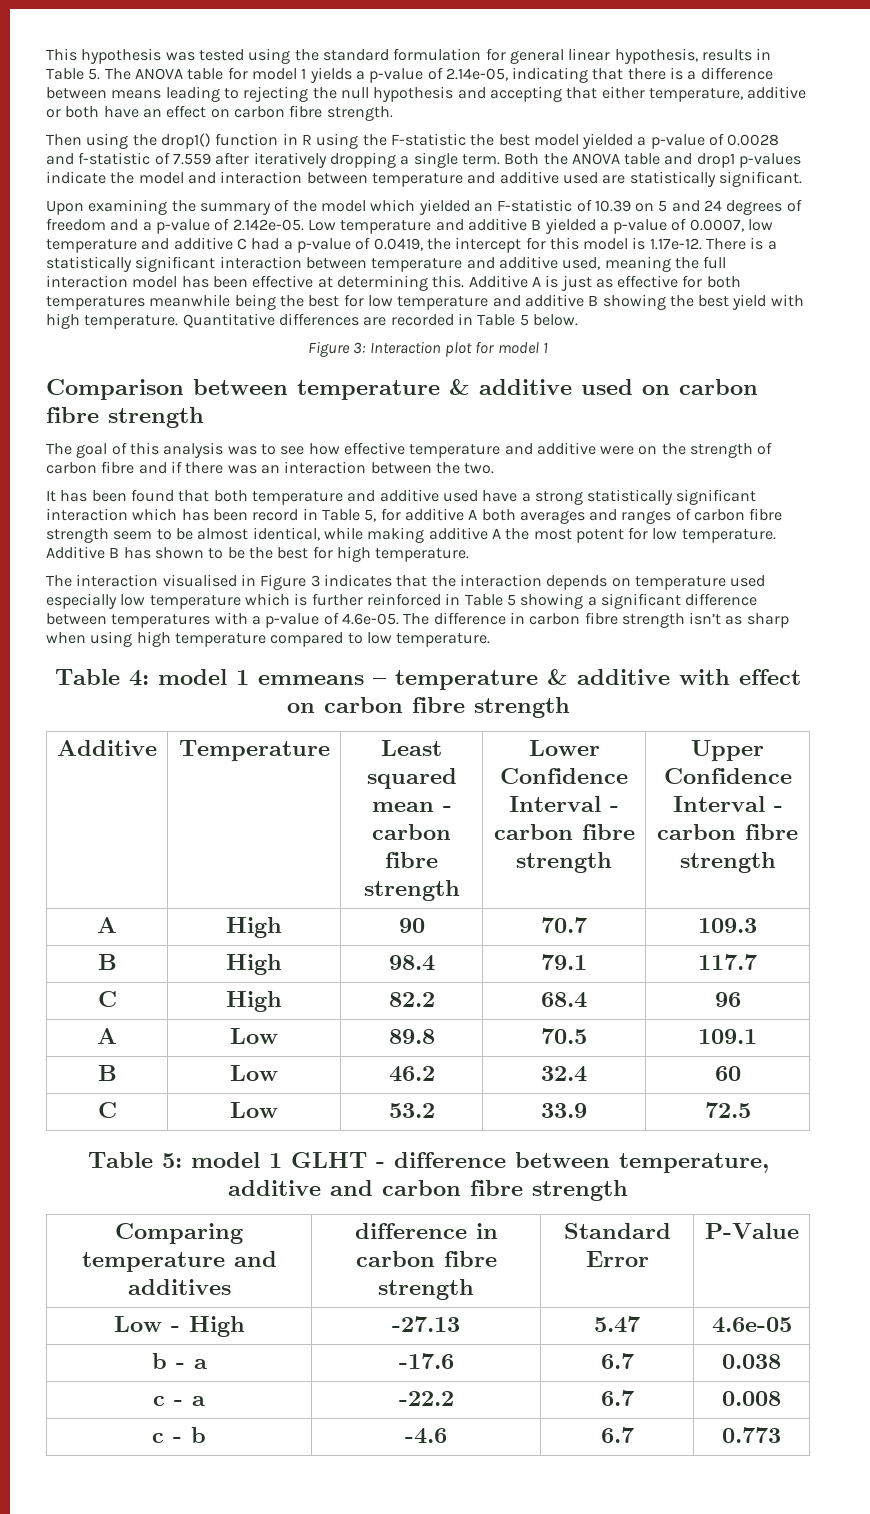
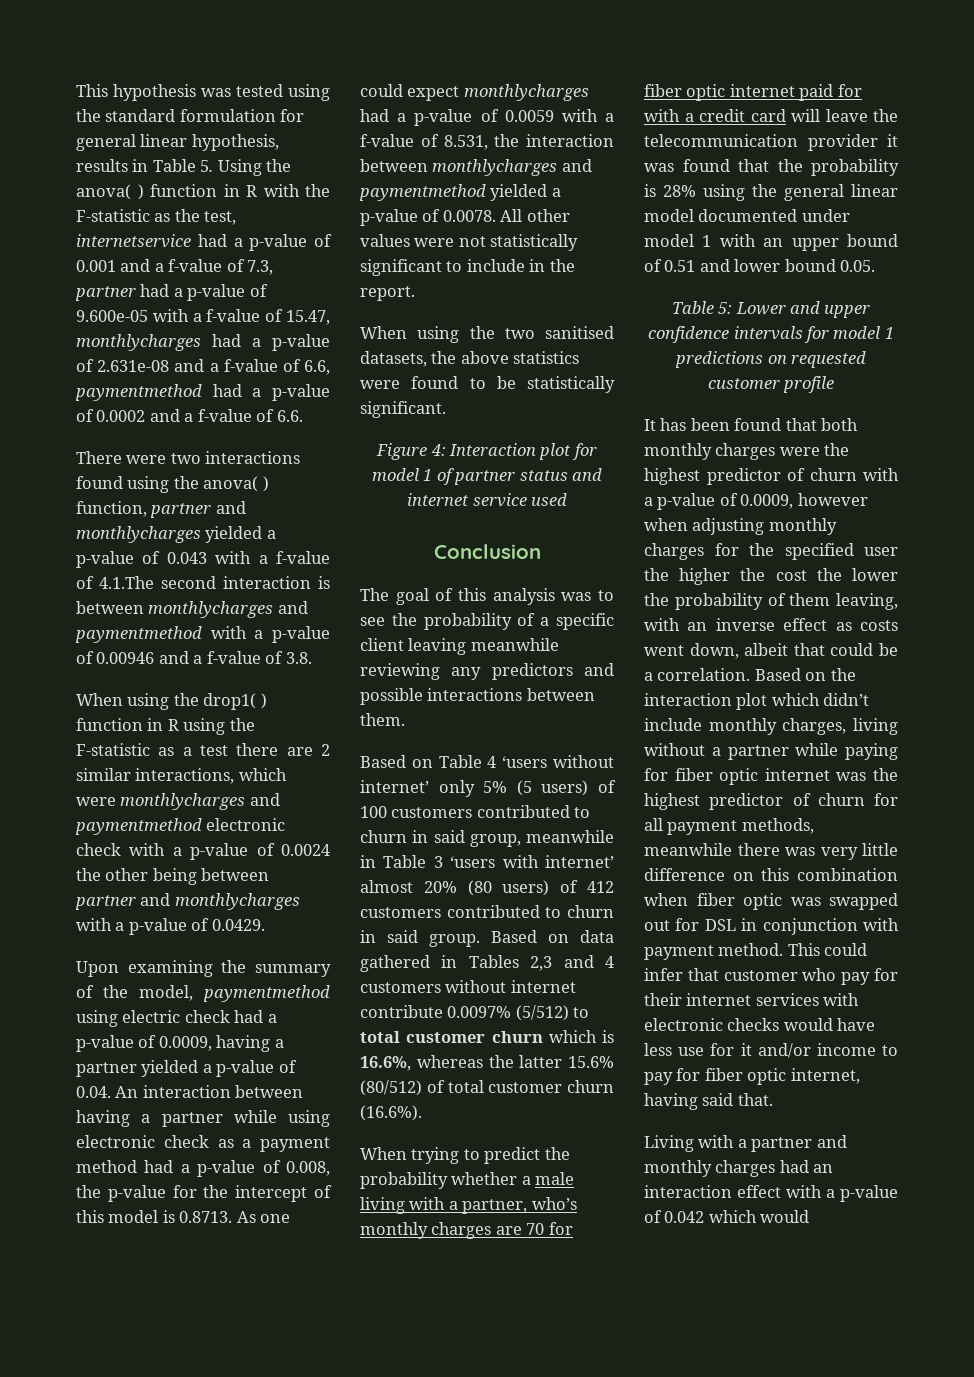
[104,67,773,83] [46,86,807,102] [46,105,393,121] [46,133,211,149] The ANOVA table for model 1 yields a p-value of 2.14e-05, indicating that there is a difference between means leading to rejecting the null hypothesis and accepting that either temperature, additive or both have an effect on carbon fibre strength. // Then using the drop1() -> [217,159,292,176] [76,184,330,200] [76,209,237,225] [76,234,332,251] [76,259,274,275] [75,284,268,301] [76,309,330,325] [76,334,330,351] [76,359,330,375] [75,384,330,401] [76,409,303,422] [76,451,301,464] [76,476,269,493] [76,501,246,518] [76,526,276,543] [76,551,330,568] [76,576,330,589] [76,601,308,618] [75,626,330,643] [76,651,312,664] [76,693,267,710] Using the anova( ) function in R with the F-statistic as the test, internetservice had a p-value of 0.001 and a f-value of 7.3, partner had a p-value of 9.600e-05 with a f-value of 15.47, monthlycharges had a p-value of 2.631e-08 and a f-value of 6.6, paymentmethod had a p-value of 0.0002 and a f-value of 6.6. // There were two interactions found using the anova( ) function, partner and monthlycharges yielded a p-value of 0.043 with a f-value of 4.1.The second interaction is between monthlycharges and paymentmethod with a p-value of 0.00946 and a f-value of 3.8. // When using the drop1( )
[470,133,780,149] [46,152,802,168] [46,171,802,187] the best model yielded a p-value of 0.0028 and f-statistic of 7.559 after iteratively dropping a single term. Both the ANOVA table and drop1 p-values indicate the model and interaction between temperature and additive used are statistically significant. -> [158,743,331,756] [76,768,287,784] [76,793,280,810] [75,818,286,835] [76,843,330,860] [76,868,270,885] [75,893,300,910] [76,918,265,935] as a test there are 2 similar interactions, which were monthlycharges and paymentmethod electronic check with a p-value of 0.0024 the other being between partner and monthlycharges with a p-value of 0.0429.
[320,199,802,215] [46,218,774,234] [46,237,423,253] model which yielded an F-statistic of 10.39 on 5 and 24 degrees of freedom and a p-value of 2.142e-05. Low temperature and additive B yielded a p-value of 0.0007, low temperature and additive C had a p-value of 0.0419, -> [139,985,330,1002] [76,1010,277,1027] [76,1035,284,1052] [76,1060,297,1077] [76,1085,304,1098] [76,1110,330,1127] [76,1135,330,1152] [76,1160,330,1177] [76,1185,197,1202] model, paymentmethod using electric check had a p-value of 0.0009, having a partner yielded a p-value of 0.04. An interaction between having a partner while using electronic check as a payment method had a p-value of 0.008, the p-value for
[525,237,546,250] for -> [314,1185,333,1198] of
[649,237,777,250] [46,256,727,272] [46,275,741,291] [46,294,804,310] [46,313,578,329] [308,341,367,357] 1.17e-12. There is a statistically significant interaction between temperature and additive used, meaning the full interaction model has been effective at determining this. Additive A is just as effective for both temperatures meanwhile being the best for low temperature and additive B showing the best yield with high temperature. Quantitative differences are recorded in Table 5 below. // Figure 3: -> [179,1211,291,1223] [360,84,589,101] [360,109,614,126] [360,134,614,150] [360,159,592,176] [359,184,561,201] [360,209,570,226] [360,234,579,251] [360,259,575,276] [360,286,415,301] [360,326,614,343] [360,351,580,367] [360,376,615,393] [360,401,446,418] [376,443,446,460] 0.8713. As one could expect monthlycharges had a p-value of 0.0059 with a f-value of 8.531, the interaction between monthlycharges and paymentmethod yielded a p-value of 0.0078. All other values were not statistically significant to include in the report. // When using the two sanitised datasets, the above statistics were found to be statistically significant. // Figure 4:
[46,379,758,400] [46,407,204,428] // Comparison between temperature & additive used on carbon fibre strength -> [436,468,603,485] [407,493,567,507] [433,544,541,559] of partner status and internet service used // Conclusion
[308,442,773,458] [46,461,495,474] how effective temperature and additive were on the strength of carbon fibre and if there was an interaction between the two. -> [391,613,614,630] [360,638,559,655] [360,663,614,680] [360,688,595,705] [360,713,405,726] [360,755,614,768] [360,780,616,797] [360,805,591,818] [360,830,614,847] [360,855,614,868] [360,880,614,896] [360,905,614,918] [360,930,614,947] [360,955,614,972] [360,980,576,993] [360,1005,590,1021] [360,1030,614,1043] [360,1055,614,1071] [360,1080,614,1096] [360,1105,422,1121] [360,1147,570,1164] [360,1172,575,1189] [360,1197,577,1214] [360,1222,573,1239] [644,84,862,101] [644,109,898,122] [644,134,898,151] [644,159,899,176] [644,184,898,201] [644,209,850,222] [644,234,898,251] [644,259,876,272] [671,301,871,318] [648,326,894,343] [675,351,866,368] [707,376,835,393] the probability of a specific client leaving meanwhile reviewing any predictors and possible interactions between them. // Based on Table 4 ‘users without internet’ only 5% (5 users) of 100 customers contributed to churn in said group, meanwhile in Table 3 ‘users with internet’ almost 20% (80 users) of 412 customers contributed to churn in said group. Based on data gathered in Tables 2,3 and 4 customers without internet contribute 0.0097% (5/512) to total customer churn which is 16.6%, whereas the latter 15.6% (80/512) of total customer churn (16.6%). // When trying to predict the probability whether a male living with a partner, who’s monthly charges are 70 for fiber optic internet paid for with a credit card will leave the telecommunication provider it was found that the probability is 28% using the general linear model documented under model 1 with an upper bound of 0.51 and lower bound 0.05. // Table 5: Lower and upper confidence intervals for model 1 predictions on requested customer profile
[251,489,757,505] [46,508,783,524] [46,527,776,543] [46,546,470,562] [46,574,766,590] [46,593,758,609] [46,612,789,628] [46,631,491,647] [55,669,801,690] [286,697,570,718] [57,740,157,756] [178,740,330,761] [381,740,442,756] [366,768,457,789] [371,802,452,812] [372,824,451,840] [385,852,438,868] [363,880,460,901] [528,740,600,756] [500,768,628,784] [509,796,619,812] [493,824,635,840] [516,852,612,873] [691,740,764,761] [663,768,792,784] [672,796,783,812] [657,824,798,840] [679,852,776,873] [97,917,117,933] [225,917,282,938] [398,918,425,933] [541,917,587,933] [698,918,757,933] [97,954,117,970] [225,954,282,975] [388,955,435,971] [541,954,587,970] [698,954,757,970] [97,991,117,1007] [225,991,282,1012] [388,992,435,1007] [541,992,587,1008] [714,992,741,1007] [97,1028,117,1044] [229,1028,278,1044] [388,1029,435,1044] [541,1028,587,1044] [698,1029,757,1044] [97,1065,117,1081] [229,1065,278,1081] [388,1066,435,1082] [541,1066,587,1082] [714,1066,741,1081] [97,1102,117,1118] [229,1102,278,1118] [388,1103,435,1118] [541,1103,587,1118] [704,1102,751,1118] [87,1152,769,1173] [228,1180,628,1201] [115,1223,243,1244] [81,1251,277,1272] [127,1279,231,1295] [354,1223,498,1239] [355,1251,497,1267] [378,1279,474,1300] [563,1223,671,1239] [585,1251,649,1267] [704,1223,799,1239] [113,1316,245,1337] [392,1316,460,1332] [594,1316,640,1333] [711,1317,792,1333] [151,1353,207,1369] [398,1353,454,1369] [600,1353,634,1369] [722,1354,781,1369] [153,1396,205,1406] [398,1391,454,1406] [600,1390,634,1406] [722,1391,781,1406] [152,1427,206,1443] [405,1428,447,1444] [600,1427,634,1443] [722,1427,781,1443] temperature and additive used have a strong statistically significant interaction which has been record in Table 5, for additive A both averages and ranges of carbon fibre strength seem to be almost identical, while making additive A the most potent for low temperature. Additive B has shown to be the best for high temperature. // The interaction visualised in Figure 3 indicates that the interaction depends on temperature used especially low temperature which is further reinforced in Table 5 showing a significant difference between temperatures with a p-value of 4.6e-05. The difference in carbon fibre strength isn’t as sharp when using high temperature compared to low temperature. // Table 4: model 1 emmeans – temperature & additive with effect on carbon fibre strength // Additive | Temperature | Least squared mean - carbon fibre strength | Lower Confidence Interval - carbon fibre strength | Upper Confidence Interval - carbon fibre strength // A | High | 90 | 70.7 | 109.3 // B | High | 98.4 | 79.1 | 117.7 // C | High | 82.2 | 68.4 | 96 // A | Low | 89.8 | 70.5 | 109.1 // B | Low | 46.2 | 32.4 | 60 // C | Low | 53.2 | 33.9 | 72.5 // Table 5: model 1 GLHT - difference between temperature, additive and carbon fibre strength // Comparing temperature and additives | difference in carbon fibre strength | Standard Error | P-Value // Low - High | -27.13 | 5.47 | 4.6e-05 // b - a | -17.6 | 6.7 | 0.038 // c - a | -22.2 | 6.7 | 0.008 // c - b | -4.6 | 6.7 | 0.773 -> [644,443,850,460] [644,468,899,485] [644,493,868,510] [644,518,837,535] [644,543,898,560] [644,568,898,585] [644,593,898,610] [644,618,898,631] [644,643,898,659] [644,668,856,681] [644,693,870,710] [644,718,898,735] [644,743,898,760] [644,768,898,785] [644,793,898,810] [644,818,814,835] [644,843,898,860] [644,868,898,881] [644,893,898,910] [644,918,899,935] [644,943,868,960] [644,968,898,985] [644,993,860,1006] [644,1018,876,1031] [644,1043,898,1058] [644,1068,860,1085] [644,1093,773,1110] [644,1135,847,1152] [644,1160,834,1177] [644,1185,898,1202] [644,1210,810,1223] monthly charges were the highest predictor of churn with a p-value of 0.0009, however when adjusting monthly charges for the specified user the higher the cost the lower the probability of them leaving, with an inverse effect as costs went down, albeit that could be a correlation. Based on the interaction plot which didn’t include monthly charges, living without a partner while paying for fiber optic internet was the highest predictor of churn for all payment methods, meanwhile there was very little difference on this combination when fiber optic was swapped out for DSL in conjunction with payment method. This could infer that customer who pay for their internet services with electronic checks would have less use for it and/or income to pay for fiber optic internet, having said that. // Living with a partner and monthly charges had an interaction effect with a p-value of 0.042 which would

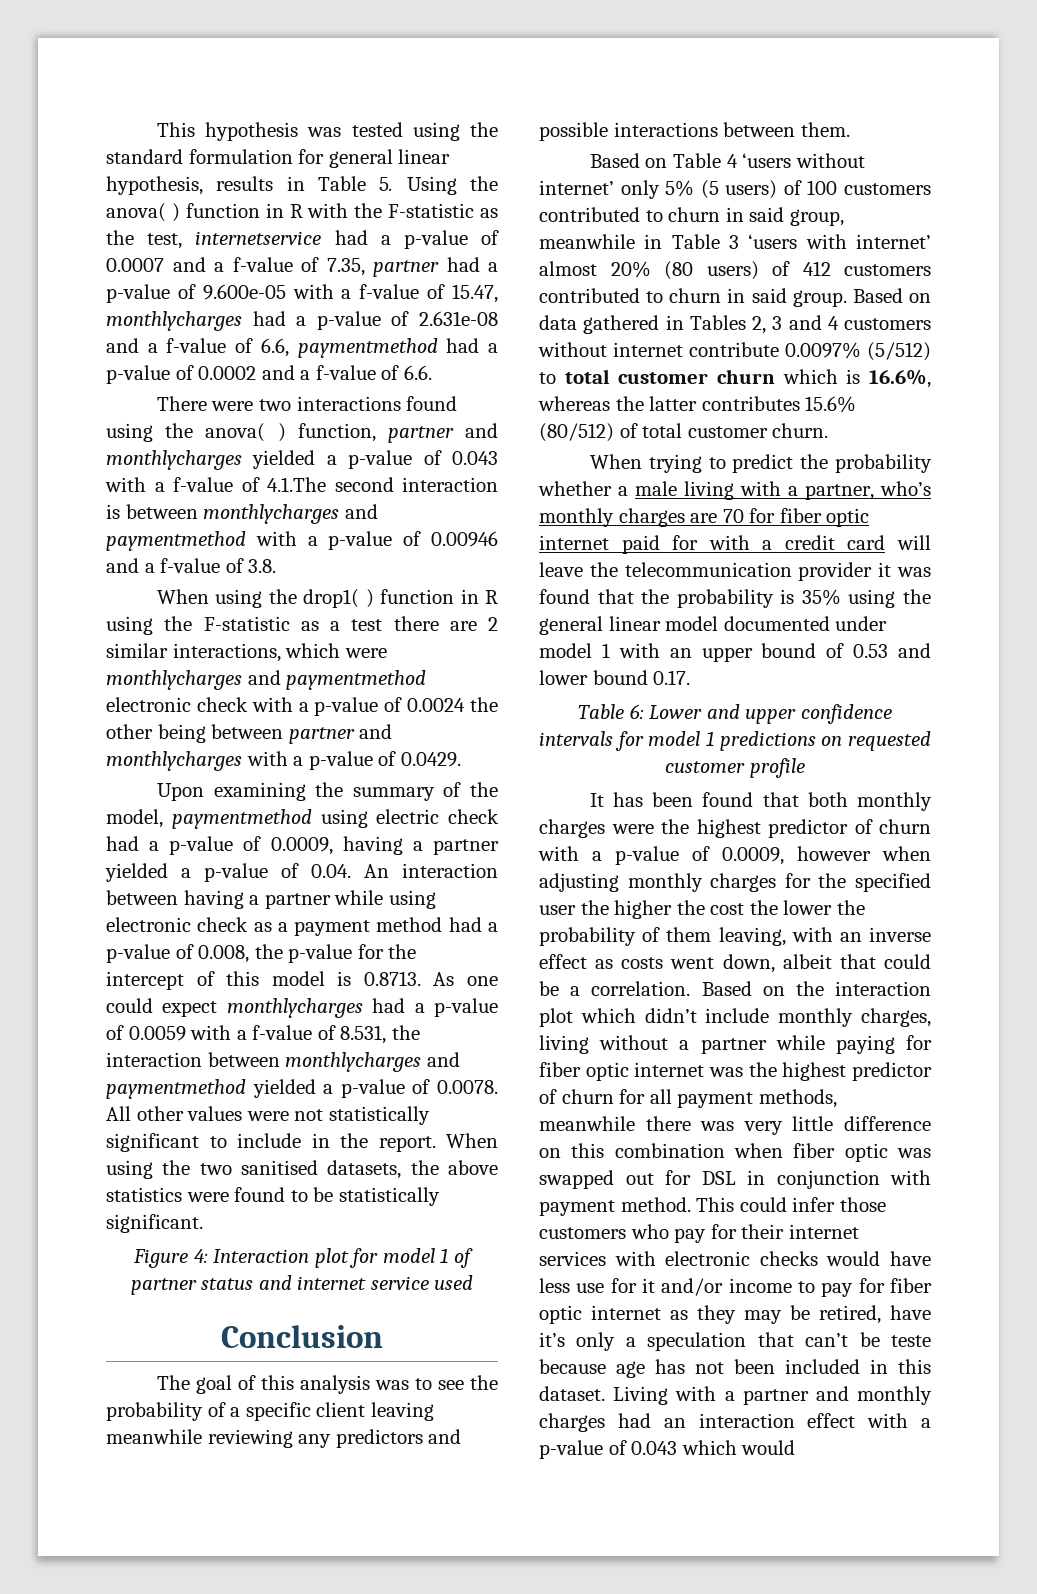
[76,259,274,275] 0.001 and a f-value of 7.3, -> [106,257,365,276] 0.0007 and a f-value of 7.35,
(415, 293) // -> (436, 1144) none
[530,956,553,971] 2,3 -> [752,316,783,334] 2, 3
(563, 1061) none -> [701,396,800,411] contributes
[567,1080,614,1093] [360,1105,422,1121] churn (16.6%). -> [772,423,829,438] churn.
[663,185,696,197] 28% -> [801,589,841,606] 35%
[664,260,696,272] 0.51 -> [853,644,889,658] 0.53
[840,260,876,272] [671,301,733,314] 0.05. // Table 5: -> [653,670,691,685] [578,704,644,719] 0.17. // Table 6:
[687,968,798,981] that customer -> [839,1197,886,1212] [539,1227,626,1239] those customers
[790,1068,860,1084] [644,1093,773,1110] internet, having said that. // -> [591,1305,931,1324] [539,1332,931,1351] [539,1359,931,1378] [539,1386,605,1401] internet as they may be retired, have it’s only a speculation that can’t be teste because age has not been included in this dataset.
[664,1211,705,1223] 0.042 -> [631,1441,678,1455] 0.043

